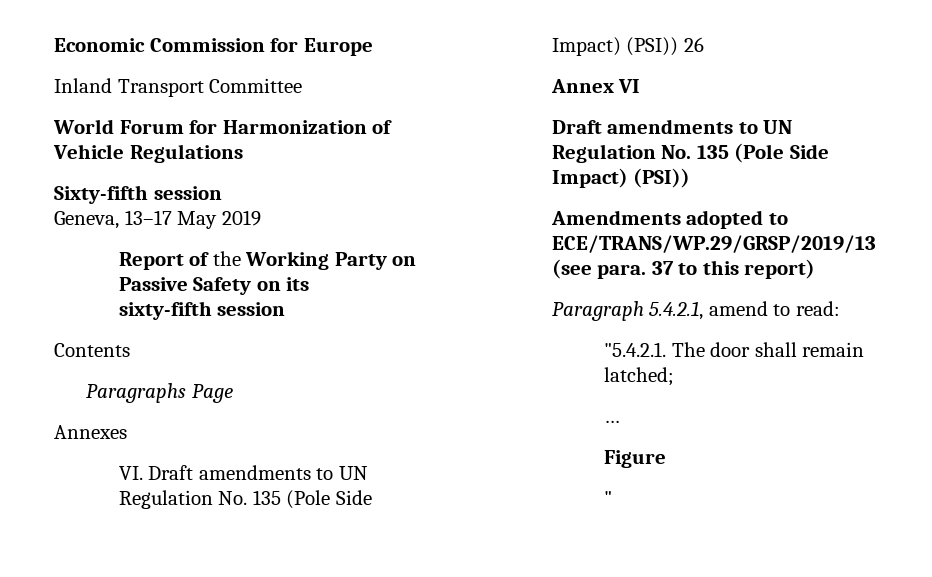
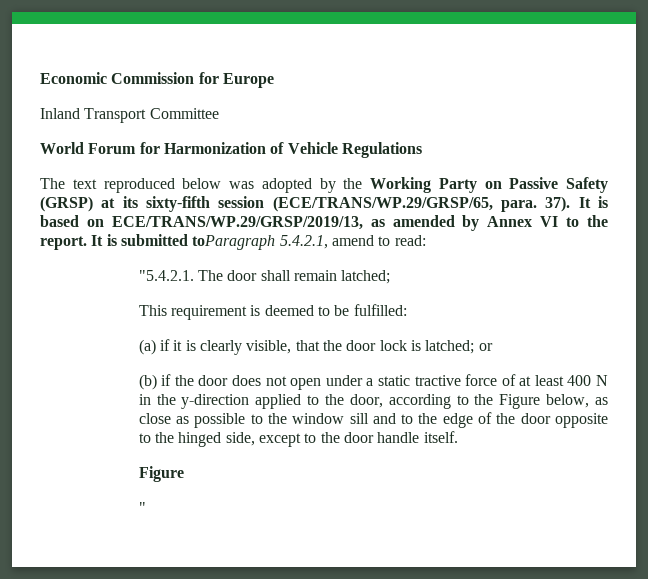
[54,185,222,204] [54,210,261,229] [118,252,210,270] Sixty-fifth session // Geneva, 13–17 May 2019 // Report of -> [40,178,336,193] The text reproduced below was adopted by
[256,281,281,291] on -> [40,196,116,212] (GRSP) at
(310, 284) // -> (138, 202) none
[54,343,130,357] [86,383,233,403] [54,425,127,439] [118,465,368,480] [118,490,372,509] [551,37,704,56] [550,79,641,93] [551,119,793,134] [551,143,829,163] [551,168,691,188] [550,210,788,229] [551,235,876,253] [551,259,816,279] [551,301,644,321] // Contents // Paragraphs Page // Annexes // VI. Draft amendments to UN Regulation No. 135 (Pole Side Impact) (PSI)) 26 // Annex VI // Draft amendments to UN Regulation No. 135 (Pole Side Impact) (PSI)) // Amendments adopted to ECE/TRANS/WP.29/GRSP/2019/13 (see para. 37 to this report) // Paragraph -> [272,196,608,212] [40,215,609,231] [40,234,276,250] (ECE/TRANS/WP.29/GRSP/65, para. 37). It is based on ECE/TRANS/WP.29/GRSP/2019/13, as amended by Annex VI to the report. It is submitted toParagraph
[604,420,621,423] … -> [138,304,407,320] [138,339,493,355] [138,374,608,390] [138,394,608,409] [138,412,608,428] [138,431,458,447] This requirement is deemed to be fulfilled: // (a) if it is clearly visible, that the door lock is latched; or // (b) if the door does not open under a static tractive force of at least 400 N in the y-direction applied to the door, according to the Figure below, as close as possible to the window sill and to the edge of the door opposite to the hinged side, except to the door handle itself.

